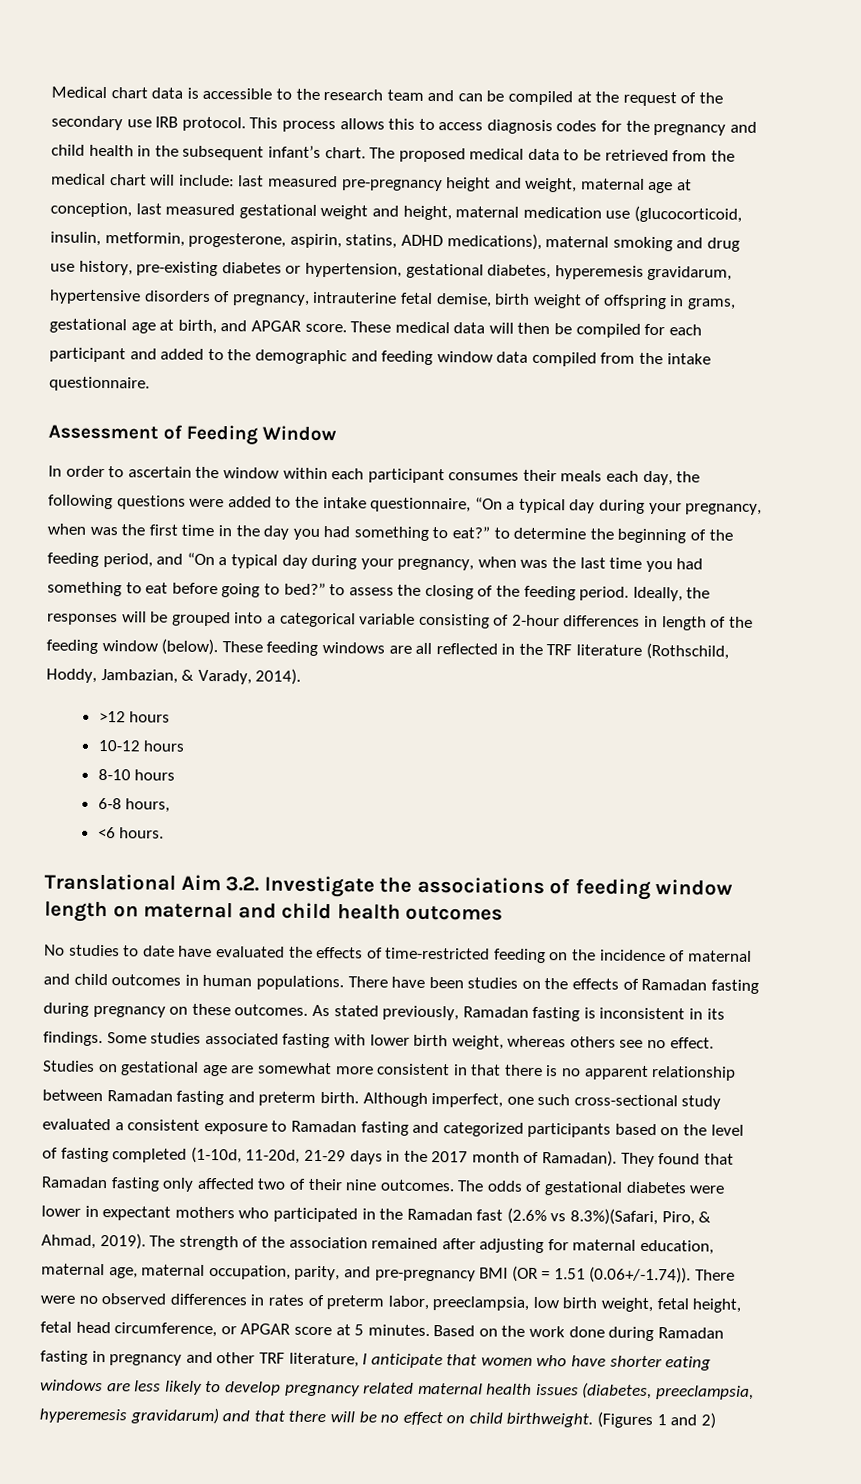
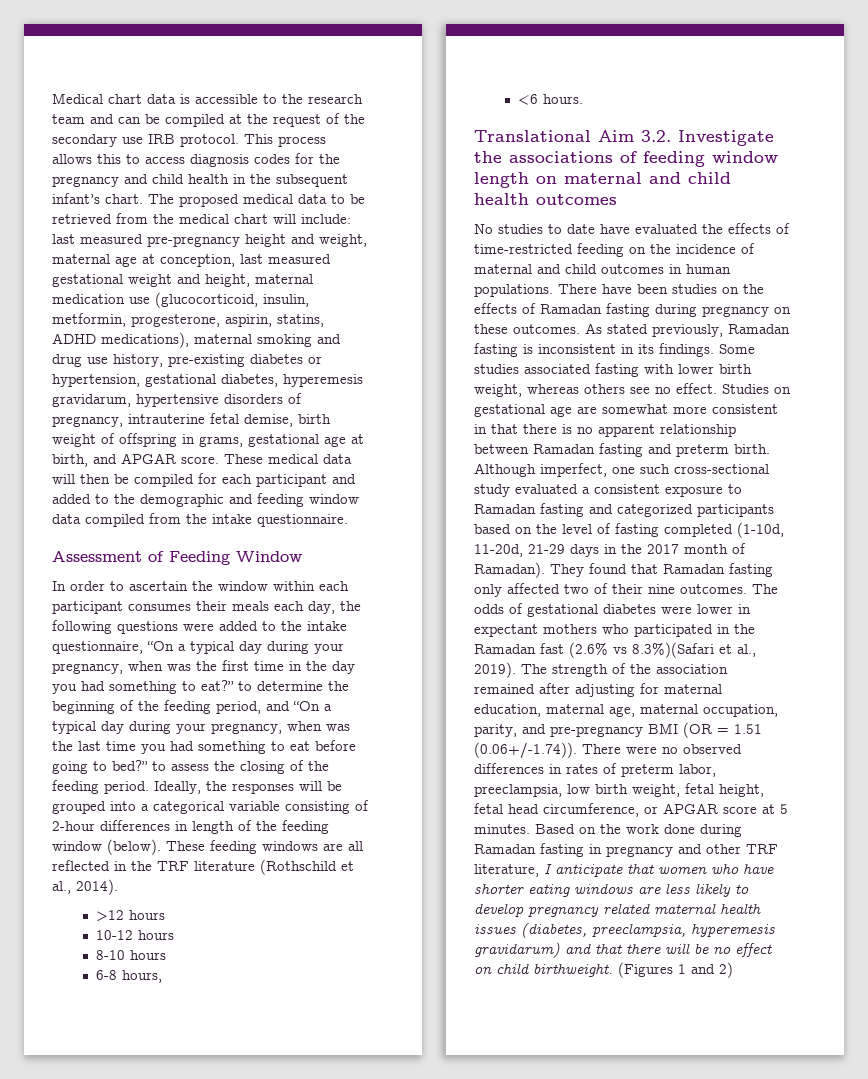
[645,642,729,660] [46,668,252,685] (Rothschild, Hoddy, Jambazian, & Varady, -> [260,859,354,875] [52,881,71,894] (Rothschild et al.,
[570,1208,712,1226] [41,1234,96,1249] 8.3%)(Safari, Piro, & Ahmad, -> [632,642,756,658] 8.3%)(Safari et al.,

